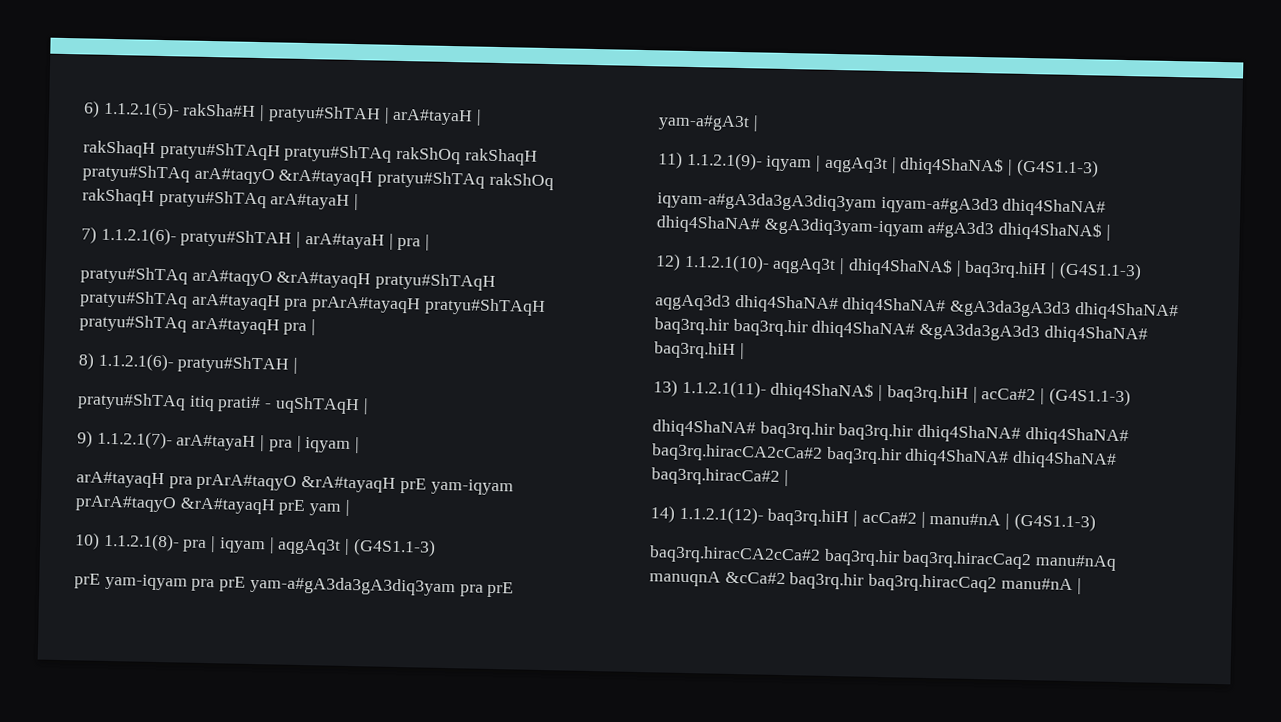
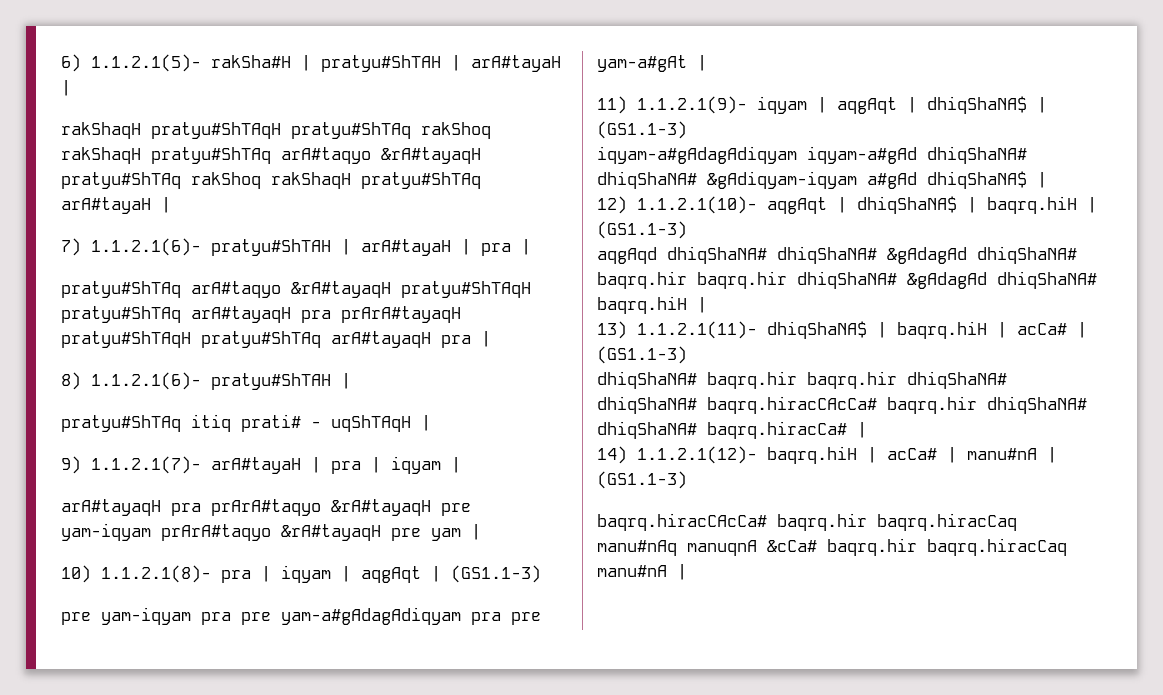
[396,146,538,166] [82,164,275,185] rakShOq rakShaqH pratyu#ShTAq arA#taqyO -> [421,122,491,139] [61,147,371,164] rakShoq rakShaqH pratyu#ShTAq arA#taqyo
[488,172,554,191] rakShOq -> [191,172,261,189] rakShoq
[191,269,273,287] arA#taqyO -> [191,281,281,298] arA#taqyo
[196,473,514,496] [75,495,307,516] prArA#taqyO &rA#tayaqH prE yam-iqyam prArA#taqyO &rA#tayaqH prE -> [211,499,471,516] [61,523,421,541] prArA#taqyo &rA#tayaqH pre yam-iqyam prArA#taqyo &rA#tayaqH pre
[277,538,436,557] [74,573,515,598] [658,114,750,132] aqgAq3t | (G4S1.1-3) // prE yam-iqyam pra prE yam-a#gA3da3gA3diq3yam pra prE yam-a#gA3t -> [361,565,541,583] [61,607,541,625] [597,55,687,72] aqgAqt | (GS1.1-3) // pre yam-iqyam pra pre yam-a#gAdagAdiqyam pra pre yam-a#gAt
[823,156,1099,178] [657,191,1107,217] [656,215,1111,241] [655,253,1142,281] [655,293,1179,321] [654,317,1148,344] [654,341,745,360] [653,379,1131,407] [652,419,1129,446] [651,443,1118,469] [651,467,789,487] [650,505,1096,532] [649,545,1118,571] [649,570,998,593] aqgAq3t | dhiq4ShaNA$ | (G4S1.1-3) // iqyam-a#gA3da3gA3diq3yam iqyam-a#gA3d3 dhiq4ShaNA# dhiq4ShaNA# &gA3diq3yam-iqyam a#gA3d3 dhiq4ShaNA$ | // 12) 1.1.2.1(10)- aqgAq3t | dhiq4ShaNA$ | baq3rq.hiH | (G4S1.1-3) // aqgAq3d3 dhiq4ShaNA# dhiq4ShaNA# &gA3da3gA3d3 dhiq4ShaNA# baq3rq.hir baq3rq.hir dhiq4ShaNA# &gA3da3gA3d3 dhiq4ShaNA# baq3rq.hiH | // 13) 1.1.2.1(11)- dhiq4ShaNA$ | baq3rq.hiH | acCa#2 | (G4S1.1-3) // dhiq4ShaNA# baq3rq.hir baq3rq.hir dhiq4ShaNA# dhiq4ShaNA# baq3rq.hiracCA2cCa#2 baq3rq.hir dhiq4ShaNA# dhiq4ShaNA# baq3rq.hiracCa#2 | // 14) 1.1.2.1(12)- baq3rq.hiH | acCa#2 | manu#nA | (G4S1.1-3) // baq3rq.hiracCA2cCa#2 baq3rq.hir baq3rq.hiracCaq2 manu#nAq manuqnA &cCa#2 baq3rq.hir baq3rq.hiracCaq2 -> [837,96,1047,114] [597,121,687,139] [597,146,1027,164] [597,171,1047,189] [597,196,1097,214] [597,221,687,239] [597,246,1077,264] [597,271,1097,289] [597,296,707,314] [597,321,1087,339] [597,346,687,364] [597,371,1007,389] [597,396,1087,414] [597,421,867,439] [597,446,1057,464] [597,471,687,489] [597,513,1017,531] [597,538,1067,556] aqgAqt | dhiqShaNA$ | (GS1.1-3) // iqyam-a#gAdagAdiqyam iqyam-a#gAd dhiqShaNA# dhiqShaNA# &gAdiqyam-iqyam a#gAd dhiqShaNA$ | // 12) 1.1.2.1(10)- aqgAqt | dhiqShaNA$ | baqrq.hiH | (GS1.1-3) // aqgAqd dhiqShaNA# dhiqShaNA# &gAdagAd dhiqShaNA# baqrq.hir baqrq.hir dhiqShaNA# &gAdagAd dhiqShaNA# baqrq.hiH | // 13) 1.1.2.1(11)- dhiqShaNA$ | baqrq.hiH | acCa# | (GS1.1-3) // dhiqShaNA# baqrq.hir baqrq.hir dhiqShaNA# dhiqShaNA# baqrq.hiracCAcCa# baqrq.hir dhiqShaNA# dhiqShaNA# baqrq.hiracCa# | // 14) 1.1.2.1(12)- baqrq.hiH | acCa# | manu#nA | (GS1.1-3) // baqrq.hiracCAcCa# baqrq.hir baqrq.hiracCaq manu#nAq manuqnA &cCa# baqrq.hir baqrq.hiracCaq

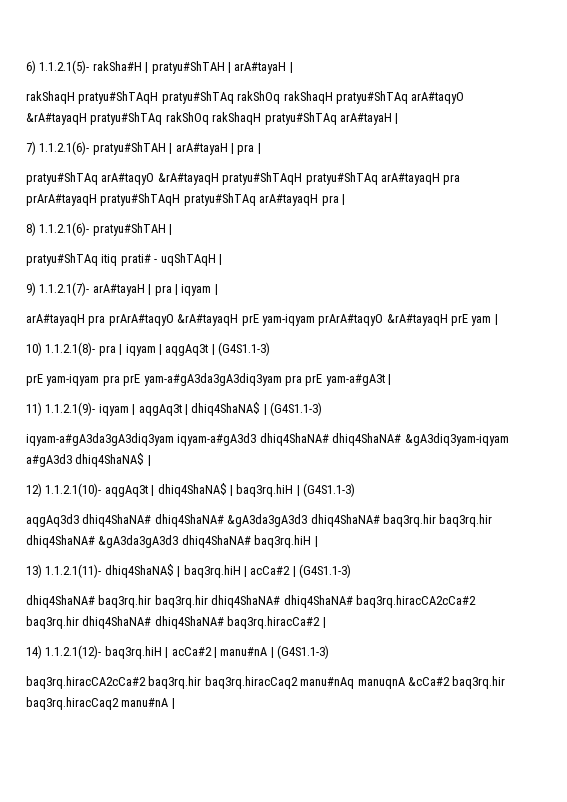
[421,122,491,139] [61,147,371,164] rakShoq rakShaqH pratyu#ShTAq arA#taqyo -> [237,91,465,104] rakShOq rakShaqH pratyu#ShTAq arA#taqyO
[191,172,261,189] rakShoq -> [165,112,209,125] rakShOq
[191,281,281,298] arA#taqyo -> [101,173,155,185] arA#taqyO
[211,499,471,516] [61,523,421,541] prArA#taqyo &rA#tayaqH pre yam-iqyam prArA#taqyo &rA#tayaqH pre -> [108,314,468,326] prArA#taqyO &rA#tayaqH prE yam-iqyam prArA#taqyO &rA#tayaqH prE
[361,565,541,583] [61,607,541,625] [597,55,687,72] aqgAqt | (GS1.1-3) // pre yam-iqyam pra pre yam-a#gAdagAdiqyam pra pre yam-a#gAt -> [165,342,270,356] [26,373,385,386] aqgAq3t | (G4S1.1-3) // prE yam-iqyam pra prE yam-a#gA3da3gA3diq3yam pra prE yam-a#gA3t
[837,96,1047,114] [597,121,687,139] [597,146,1027,164] [597,171,1047,189] [597,196,1097,214] [597,221,687,239] [597,246,1077,264] [597,271,1097,289] [597,296,707,314] [597,321,1087,339] [597,346,687,364] [597,371,1007,389] [597,396,1087,414] [597,421,867,439] [597,446,1057,464] [597,471,687,489] [597,513,1017,531] [597,538,1067,556] aqgAqt | dhiqShaNA$ | (GS1.1-3) // iqyam-a#gAdagAdiqyam iqyam-a#gAd dhiqShaNA# dhiqShaNA# &gAdiqyam-iqyam a#gAd dhiqShaNA$ | // 12) 1.1.2.1(10)- aqgAqt | dhiqShaNA$ | baqrq.hiH | (GS1.1-3) // aqgAqd dhiqShaNA# dhiqShaNA# &gAdagAd dhiqShaNA# baqrq.hir baqrq.hir dhiqShaNA# &gAdagAd dhiqShaNA# baqrq.hiH | // 13) 1.1.2.1(11)- dhiqShaNA$ | baqrq.hiH | acCa# | (GS1.1-3) // dhiqShaNA# baqrq.hir baqrq.hir dhiqShaNA# dhiqShaNA# baqrq.hiracCAcCa# baqrq.hir dhiqShaNA# dhiqShaNA# baqrq.hiracCa# | // 14) 1.1.2.1(12)- baqrq.hiH | acCa# | manu#nA | (GS1.1-3) // baqrq.hiracCAcCa# baqrq.hir baqrq.hiracCaq manu#nAq manuqnA &cCa# baqrq.hir baqrq.hiracCaq -> [138,402,322,416] [26,433,509,446] [26,453,151,467] [26,483,355,497] [26,514,493,527] [26,535,318,548] [26,564,351,578] [26,595,476,608] [26,616,326,629] [26,645,329,659] [26,676,506,689] [26,697,119,710] aqgAq3t | dhiq4ShaNA$ | (G4S1.1-3) // iqyam-a#gA3da3gA3diq3yam iqyam-a#gA3d3 dhiq4ShaNA# dhiq4ShaNA# &gA3diq3yam-iqyam a#gA3d3 dhiq4ShaNA$ | // 12) 1.1.2.1(10)- aqgAq3t | dhiq4ShaNA$ | baq3rq.hiH | (G4S1.1-3) // aqgAq3d3 dhiq4ShaNA# dhiq4ShaNA# &gA3da3gA3d3 dhiq4ShaNA# baq3rq.hir baq3rq.hir dhiq4ShaNA# &gA3da3gA3d3 dhiq4ShaNA# baq3rq.hiH | // 13) 1.1.2.1(11)- dhiq4ShaNA$ | baq3rq.hiH | acCa#2 | (G4S1.1-3) // dhiq4ShaNA# baq3rq.hir baq3rq.hir dhiq4ShaNA# dhiq4ShaNA# baq3rq.hiracCA2cCa#2 baq3rq.hir dhiq4ShaNA# dhiq4ShaNA# baq3rq.hiracCa#2 | // 14) 1.1.2.1(12)- baq3rq.hiH | acCa#2 | manu#nA | (G4S1.1-3) // baq3rq.hiracCA2cCa#2 baq3rq.hir baq3rq.hiracCaq2 manu#nAq manuqnA &cCa#2 baq3rq.hir baq3rq.hiracCaq2

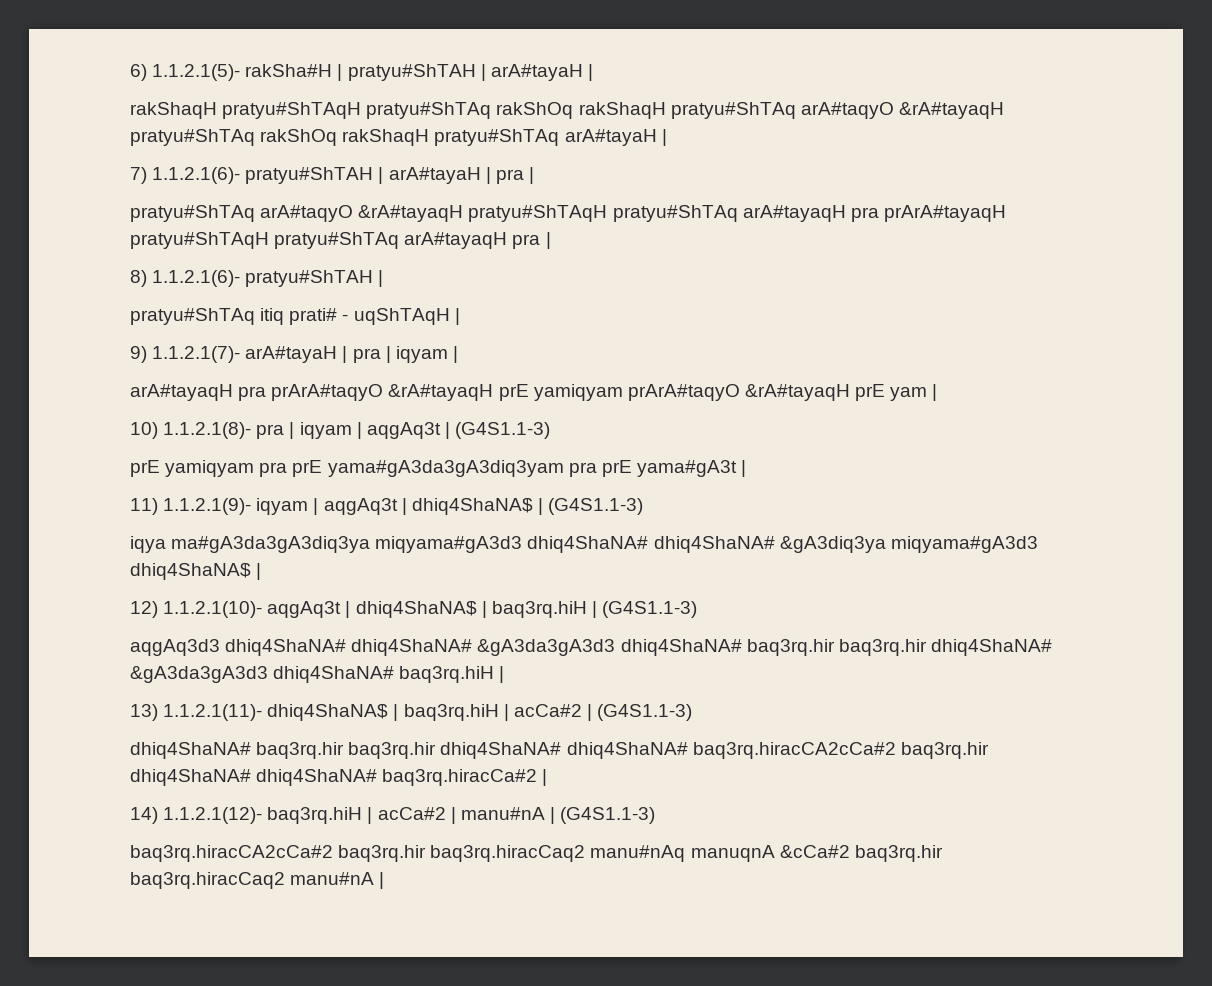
[261,314,315,326] yam-iqyam -> [533,384,623,401] yamiqyam
[46,373,385,386] yam-iqyam pra prE yam-a#gA3da3gA3diq3yam pra prE yam-a#gA3t -> [165,460,737,477] yamiqyam pra prE yama#gA3da3gA3diq3yam pra prE yama#gA3t
[26,433,509,446] [26,454,72,467] iqyam-a#gA3da3gA3diq3yam iqyam-a#gA3d3 dhiq4ShaNA# dhiq4ShaNA# &gA3diq3yam-iqyam a#gA3d3 -> [130,536,1038,553] iqya ma#gA3da3gA3diq3ya miqyama#gA3d3 dhiq4ShaNA# dhiq4ShaNA# &gA3diq3ya miqyama#gA3d3

